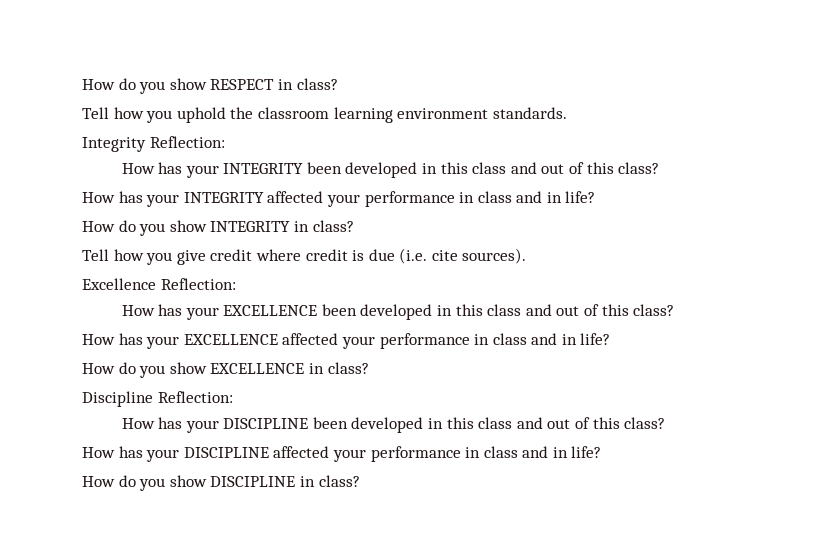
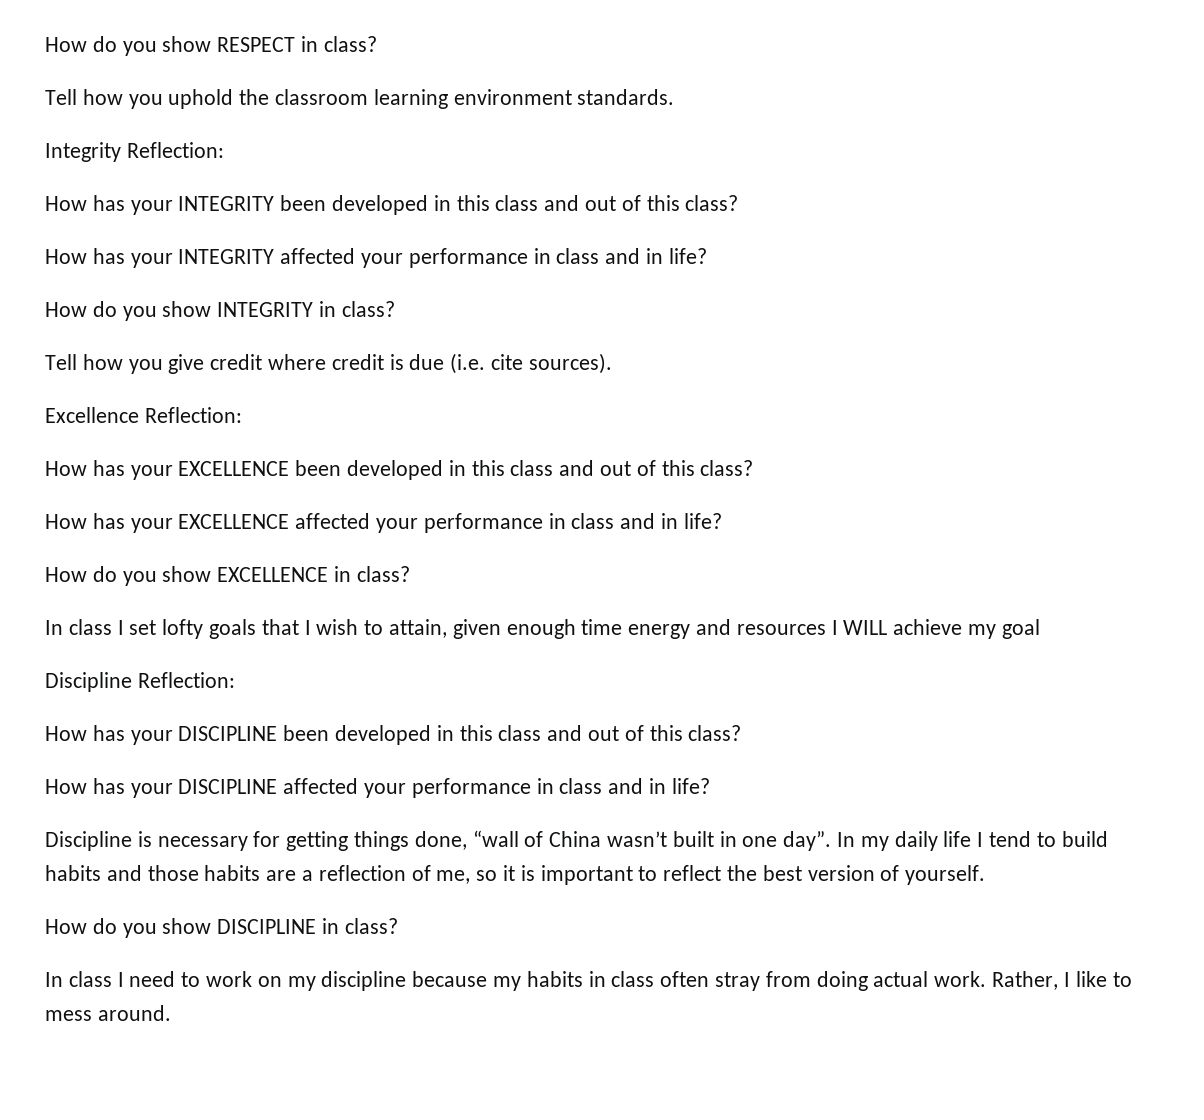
(369, 368) none -> [45,619,1040,639] // In class I set lofty goals that I wish to attain, given enough time energy and resources I WILL achieve my goal
(602, 452) none -> [45,830,1108,851] [45,865,986,885] // Discipline is necessary for getting things done, “wall of China wasn’t built in one day”. In my daily life I tend to build habits and those habits are a reflection of me, so it is important to reflect the best version of yourself.
(360, 481) none -> [45,971,1132,991] [45,1005,171,1021] // In class I need to work on my discipline because my habits in class often stray from doing actual work. Rather, I like to mess around.

